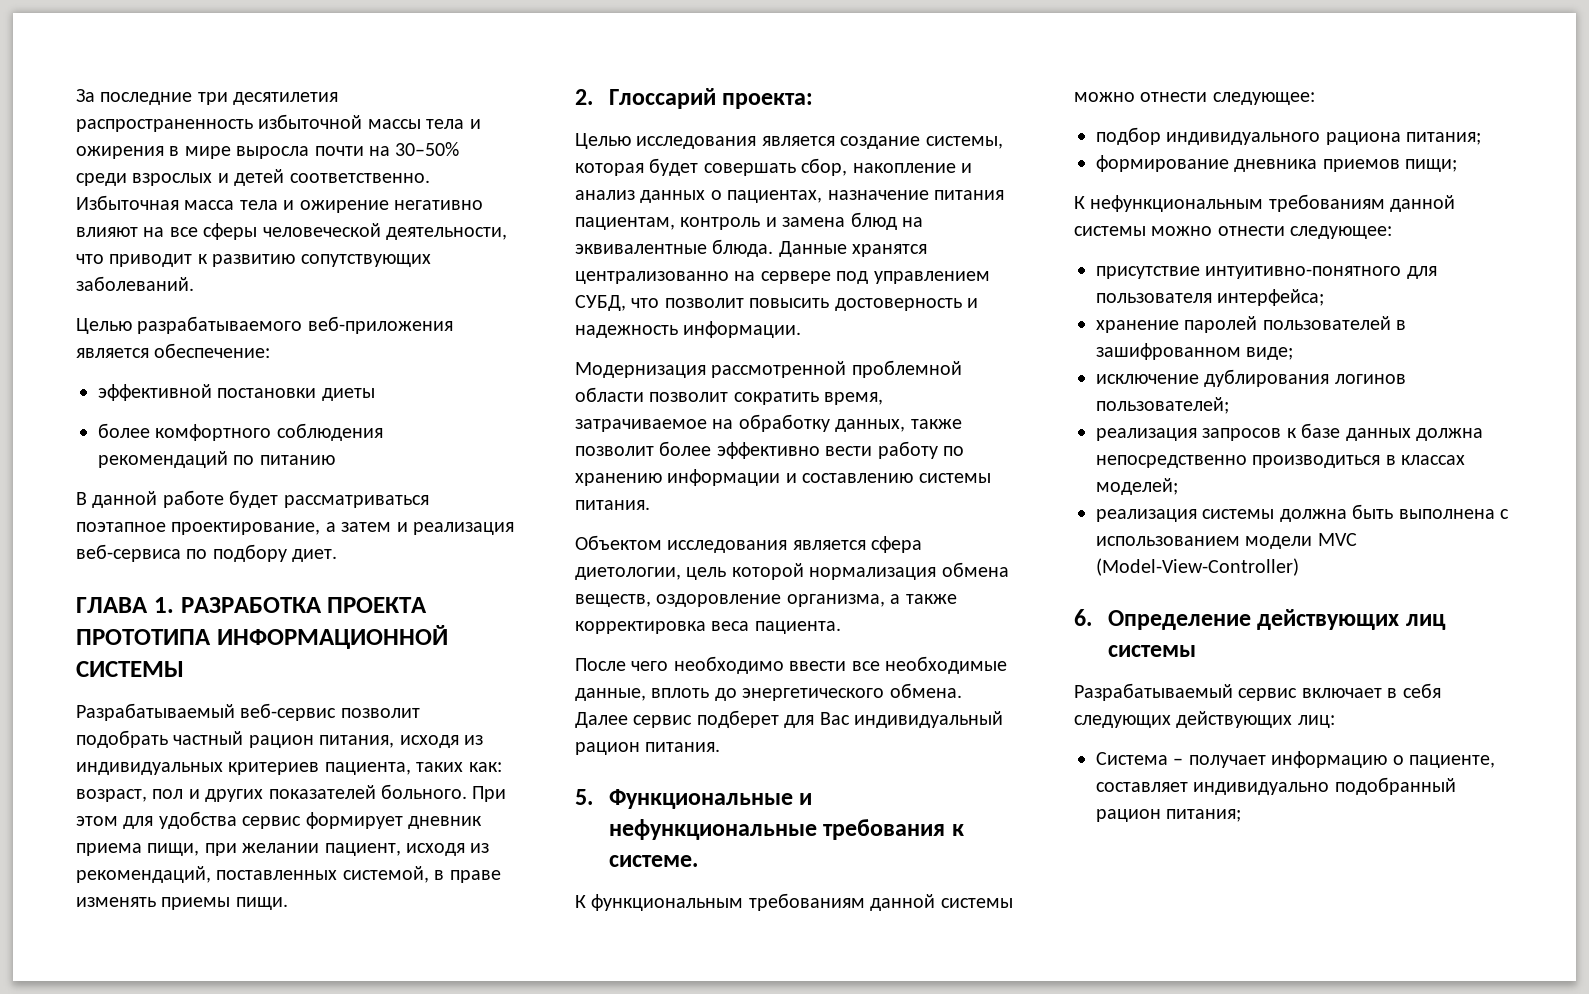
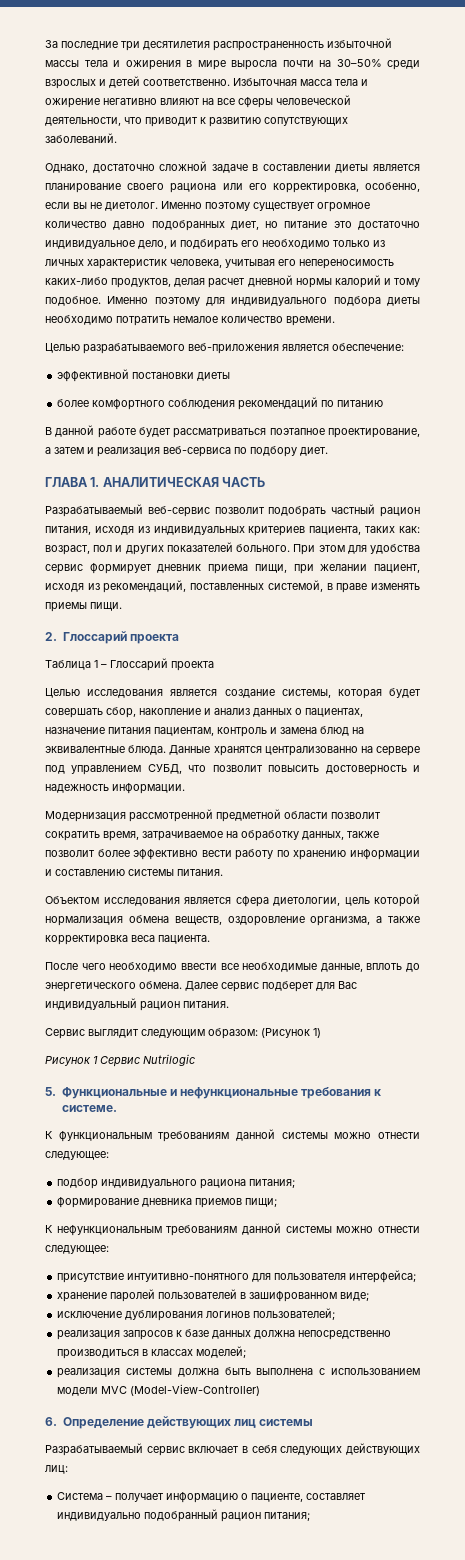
(194, 283) none -> [45,161,420,173] [45,182,420,193] [45,201,370,212] [45,220,420,231] [45,239,385,250] [45,259,394,269] [45,275,420,288] [45,296,420,307] [45,315,335,326] // Однако, достаточно сложной задаче в составлении диеты является планирование своего рациона или его корректировка, особенно, если вы не диетолог. Именно поэтому существует огромное количество давно подобранных диет, но питание это достаточно индивидуальное дело, и подбирать его необходимо только из личных характеристик человека, учитывая его непереносимость каких-либо продуктов, делая расчет дневной нормы калорий и тому подобное. Именно поэтому для индивидуального подбора диеты необходимо потратить немалое количество времени.
[180,597,428,613] [76,625,448,649] [76,661,184,677] РАЗРАБОТКА ПРОЕКТА ПРОТОТИПА ИНФОРМАЦИОННОЙ СИСТЕМЫ -> [102,477,266,487] АНАЛИТИЧЕСКАЯ ЧАСТЬ
[722,93,814,109] проекта: -> [129,634,179,644] [45,658,214,671] проекта // Таблица 1 – Глоссарий проекта
[851,360,962,378] проблемной -> [216,809,281,822] предметной
(721, 747) none -> [45,1028,321,1039] [45,1054,195,1067] // Сервис выглядит следующим образом: (Рисунок 1) // Рисунок 1 Сервис Nutrilogic

